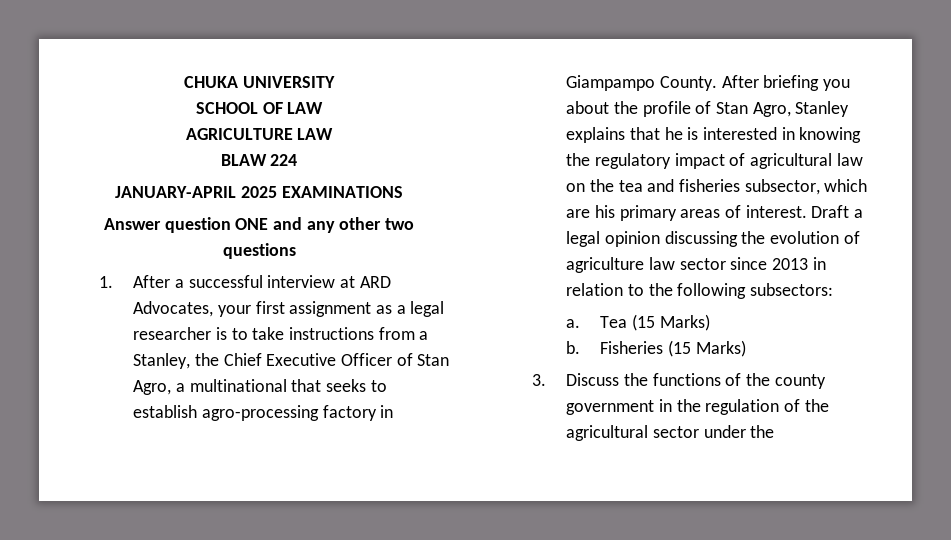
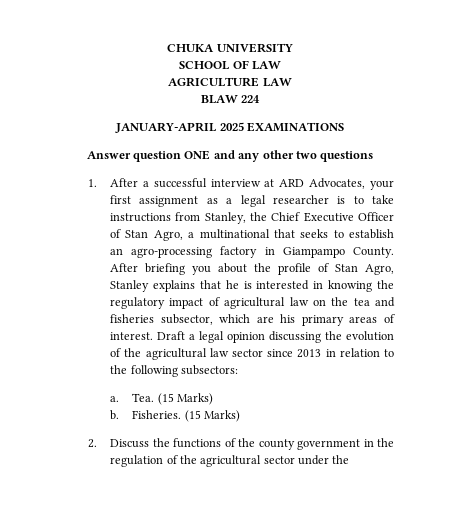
[419,331,429,340] a -> (201, 216) none
(198, 411) none -> [110,248,124,255] an
[566,257,645,273] agriculture -> [124,348,207,360] the agricultural
[600,316,628,328] Tea -> [132,393,155,402] Tea.
[600,340,746,357] [532,374,547,386] Fisheries (15 Marks) // 3. -> [132,410,240,422] [88,439,98,448] Fisheries. (15 Marks) // 2.

